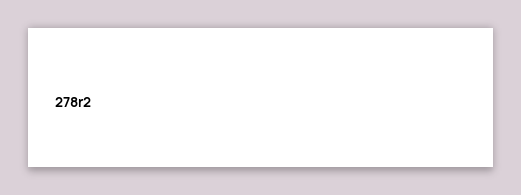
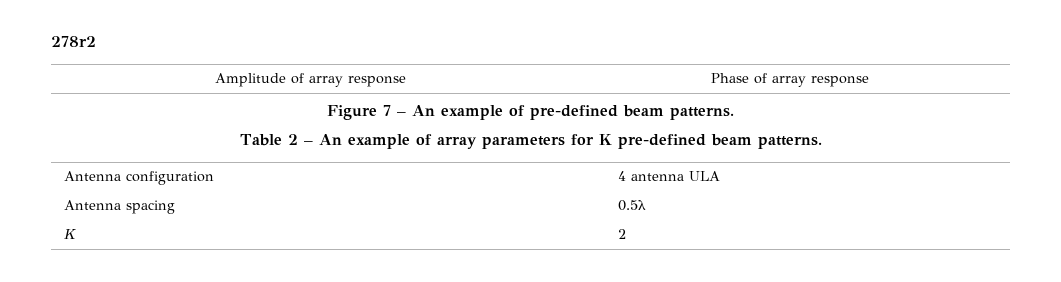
(91, 102) none -> [215,73,406,87] [710,73,869,87] [327,105,734,120] [239,134,822,149] [63,171,214,185] [617,171,720,181] [63,200,175,214] [617,200,646,211] [63,229,76,239] [617,229,626,239] // Amplitude of array response | Phase of array response // Figure 7 – An example of pre-defined beam patterns. // Table 2 – An example of array parameters for K pre-defined beam patterns. // Antenna configuration | 4 antenna ULA // Antenna spacing | 0.5λ // K | 2

